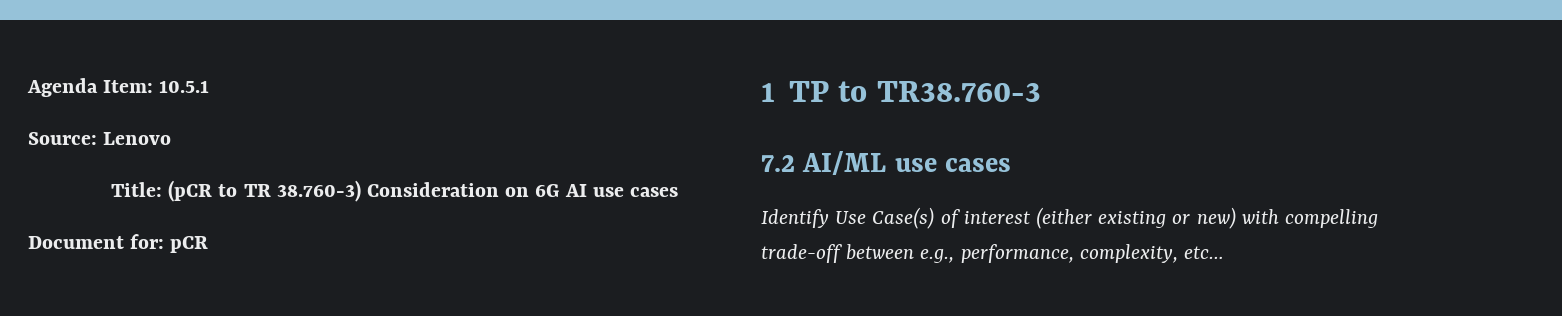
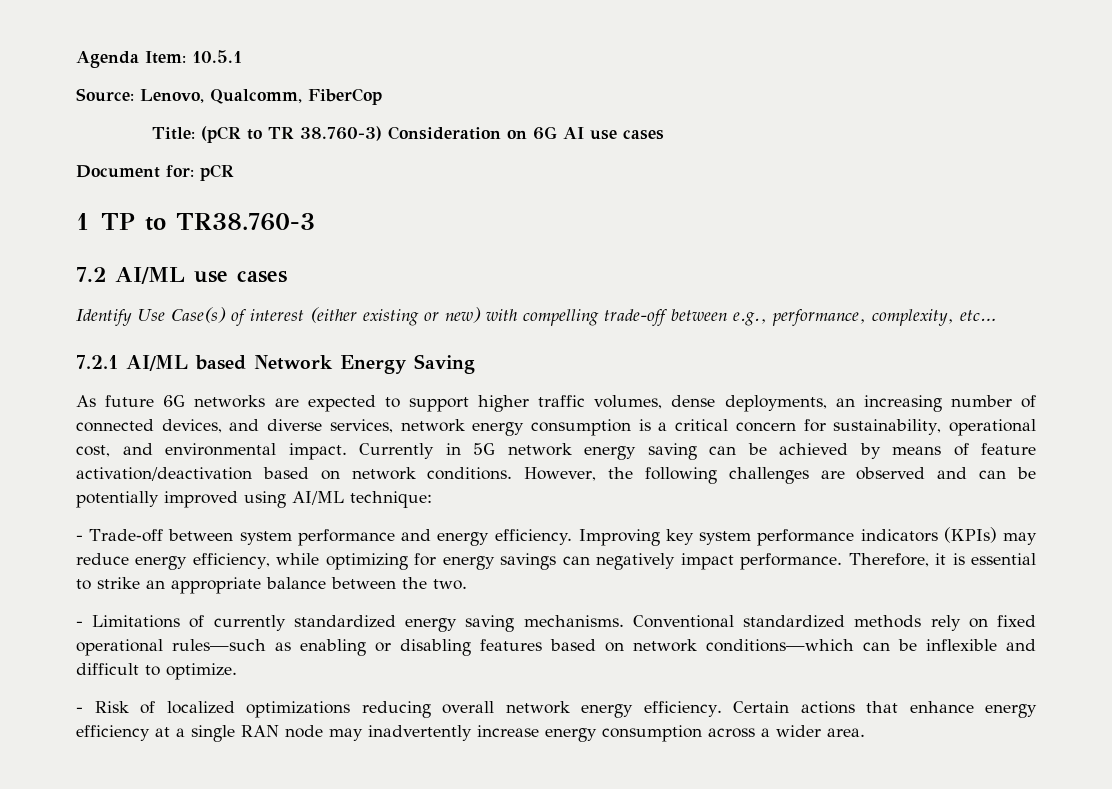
[103,132,172,145] Lenovo -> [140,88,382,105] Lenovo, Qualcomm, FiberCop
(1225, 252) none -> [76,354,475,374] [76,395,1036,412] [76,419,1037,436] [76,443,1036,460] [76,467,1036,484] [76,491,432,508] [76,527,1037,546] [76,553,1036,570] [76,577,467,594] [76,615,1037,632] [76,639,1036,656] [76,663,237,680] [76,701,1037,718] [76,725,865,742] // 7.2.1 AI/ML based Network Energy Saving // As future 6G networks are expected to support higher traffic volumes, dense deployments, an increasing number of connected devices, and diverse services, network energy consumption is a critical concern for sustainability, operational cost, and environmental impact. Currently in 5G network energy saving can be achieved by means of feature activation/deactivation based on network conditions. However, the following challenges are observed and can be potentially improved using AI/ML technique: // - Trade‑off between system performance and energy efficiency. Improving key system performance indicators (KPIs) may reduce energy efficiency, while optimizing for energy savings can negatively impact performance. Therefore, it is essential to strike an appropriate balance between the two. // - Limitations of currently standardized energy saving mechanisms. Conventional standardized methods rely on fixed operational rules—such as enabling or disabling features based on network conditions—which can be inflexible and difficult to optimize. // - Risk of localized optimizations reducing overall network energy efficiency. Certain actions that enhance energy efficiency at a single RAN node may inadvertently increase energy consumption across a wider area.

